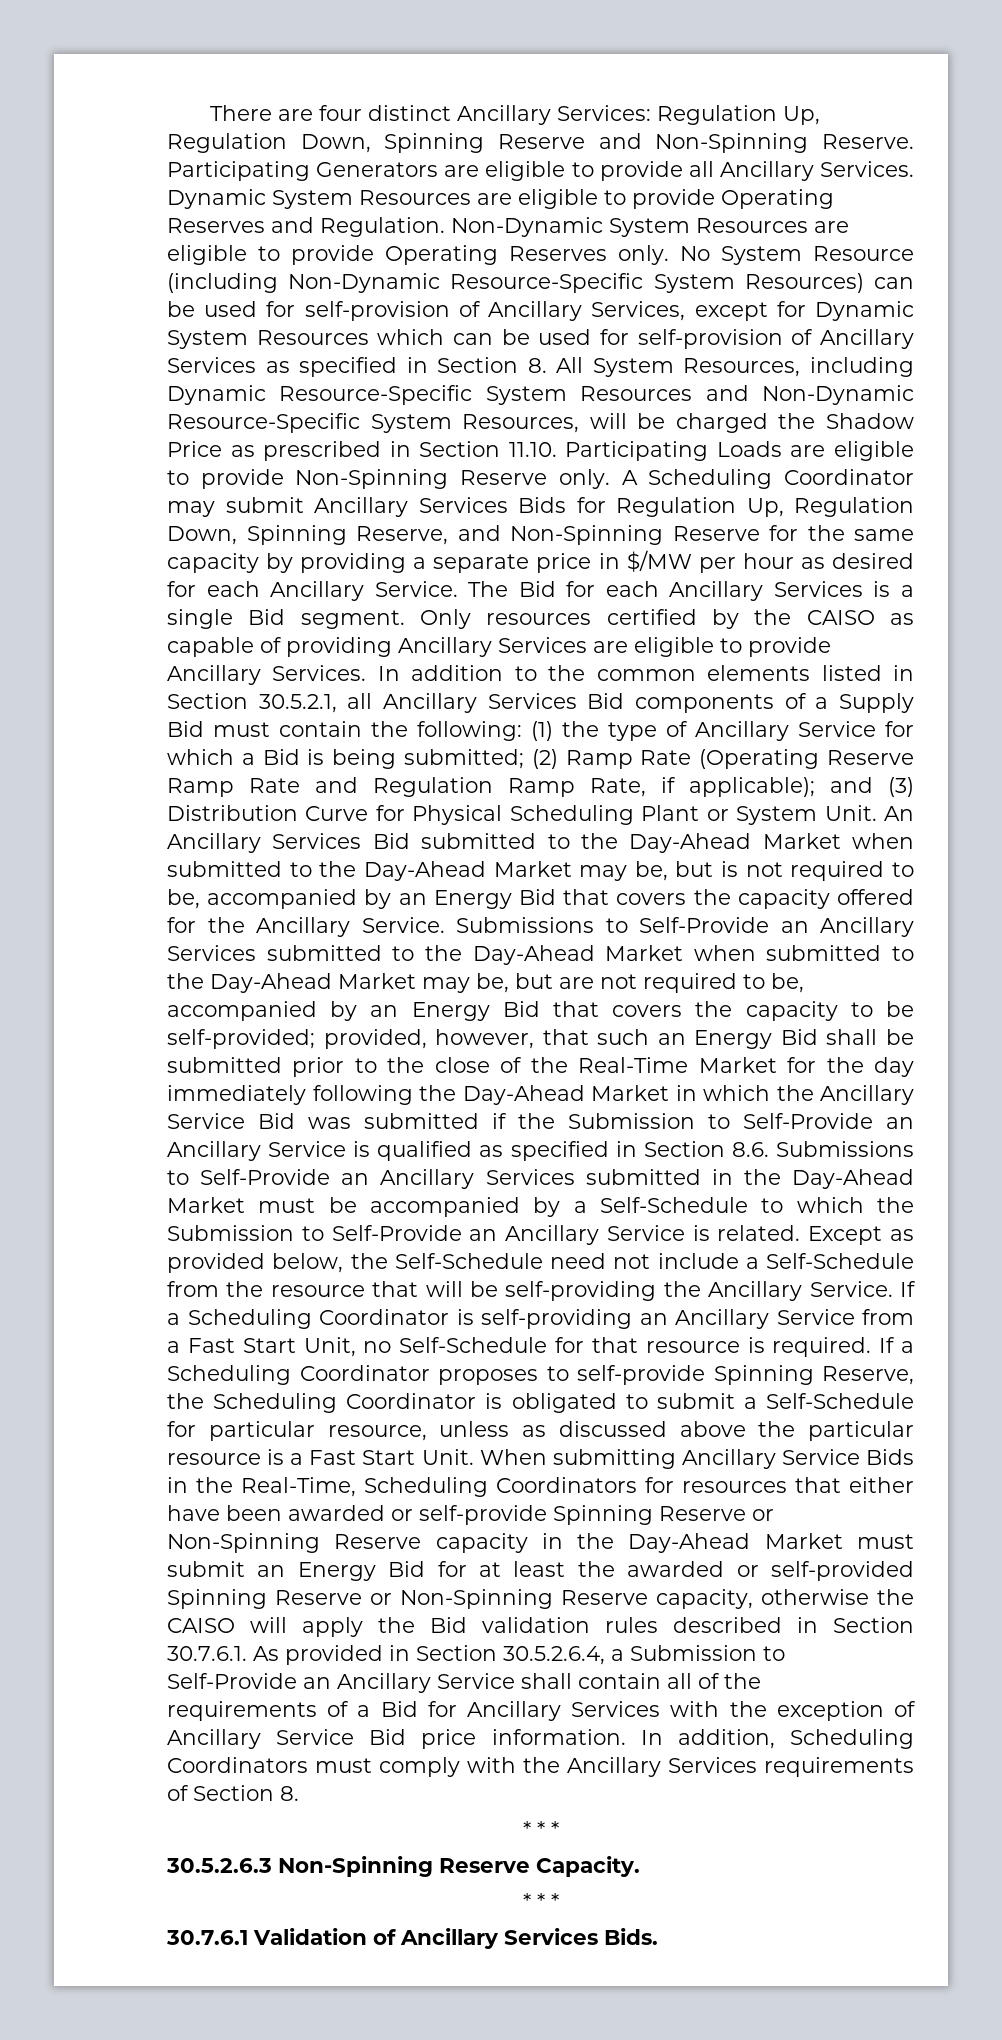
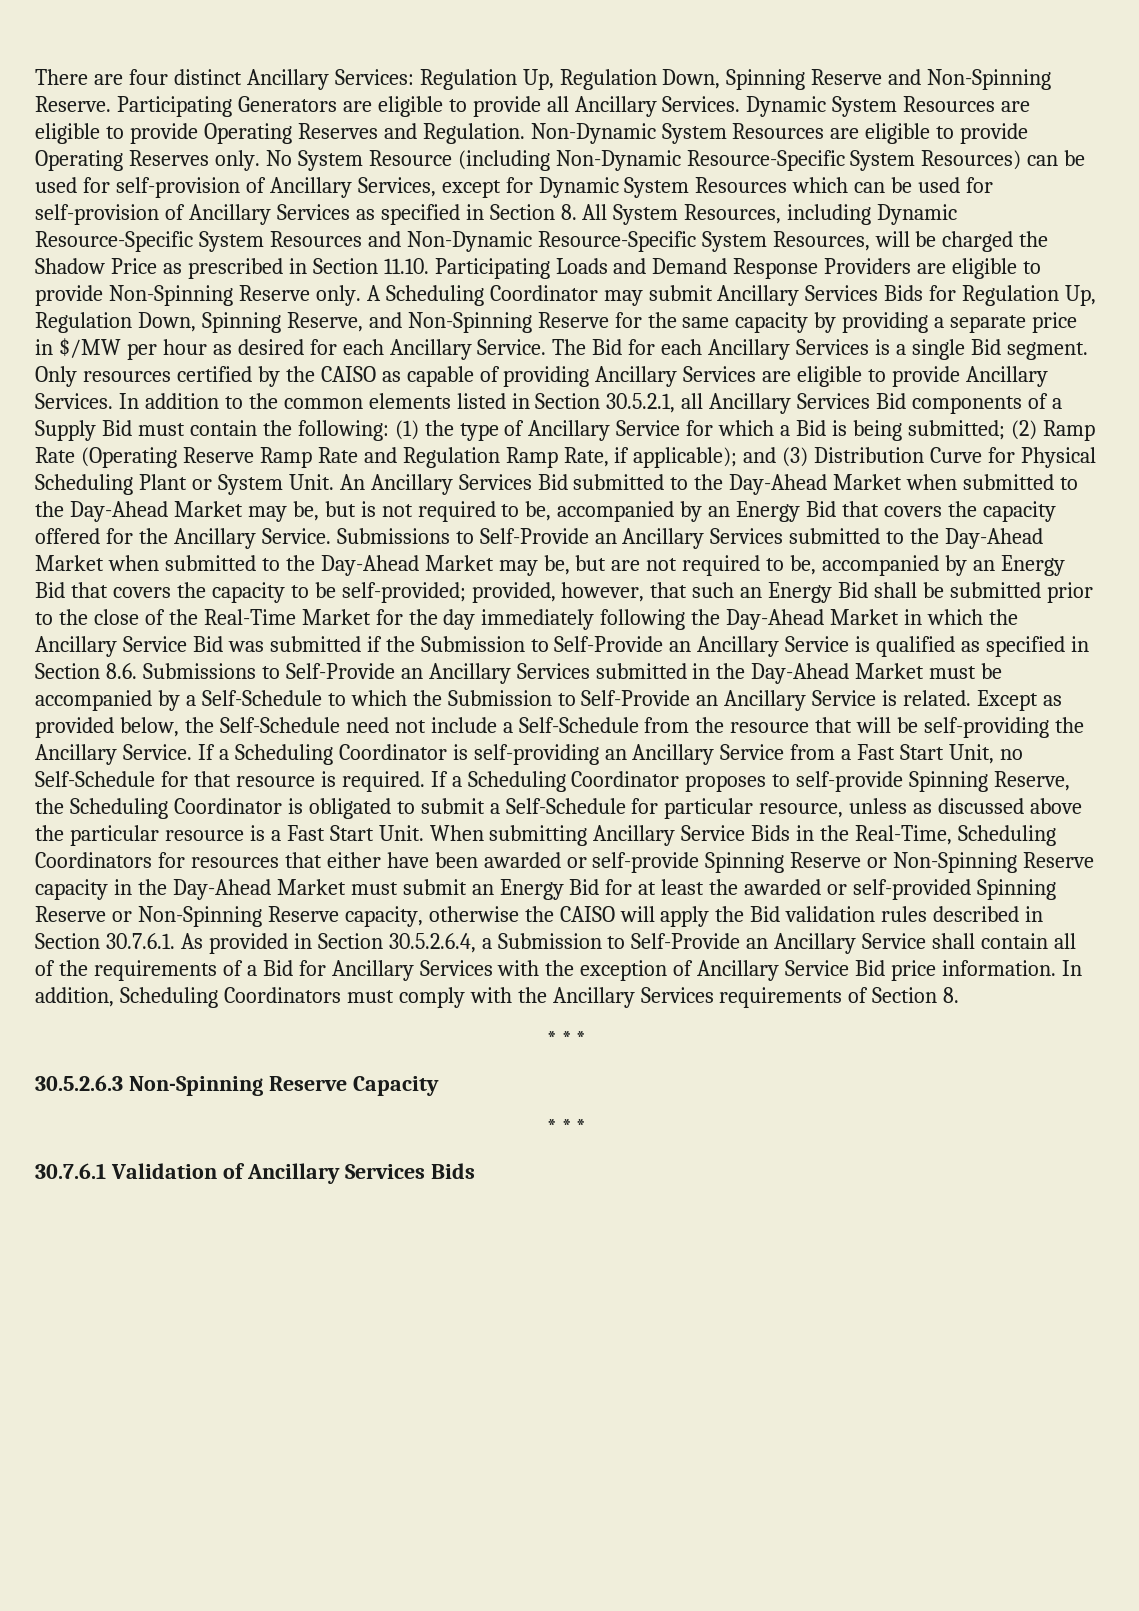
(782, 449) none -> [613,258,912,279] and Demand Response Providers
[536,1856,640,1877] Capacity. -> [352,1076,439,1096] Capacity
[604,1928,658,1945] Bids. -> [430,1163,475,1179] Bids

